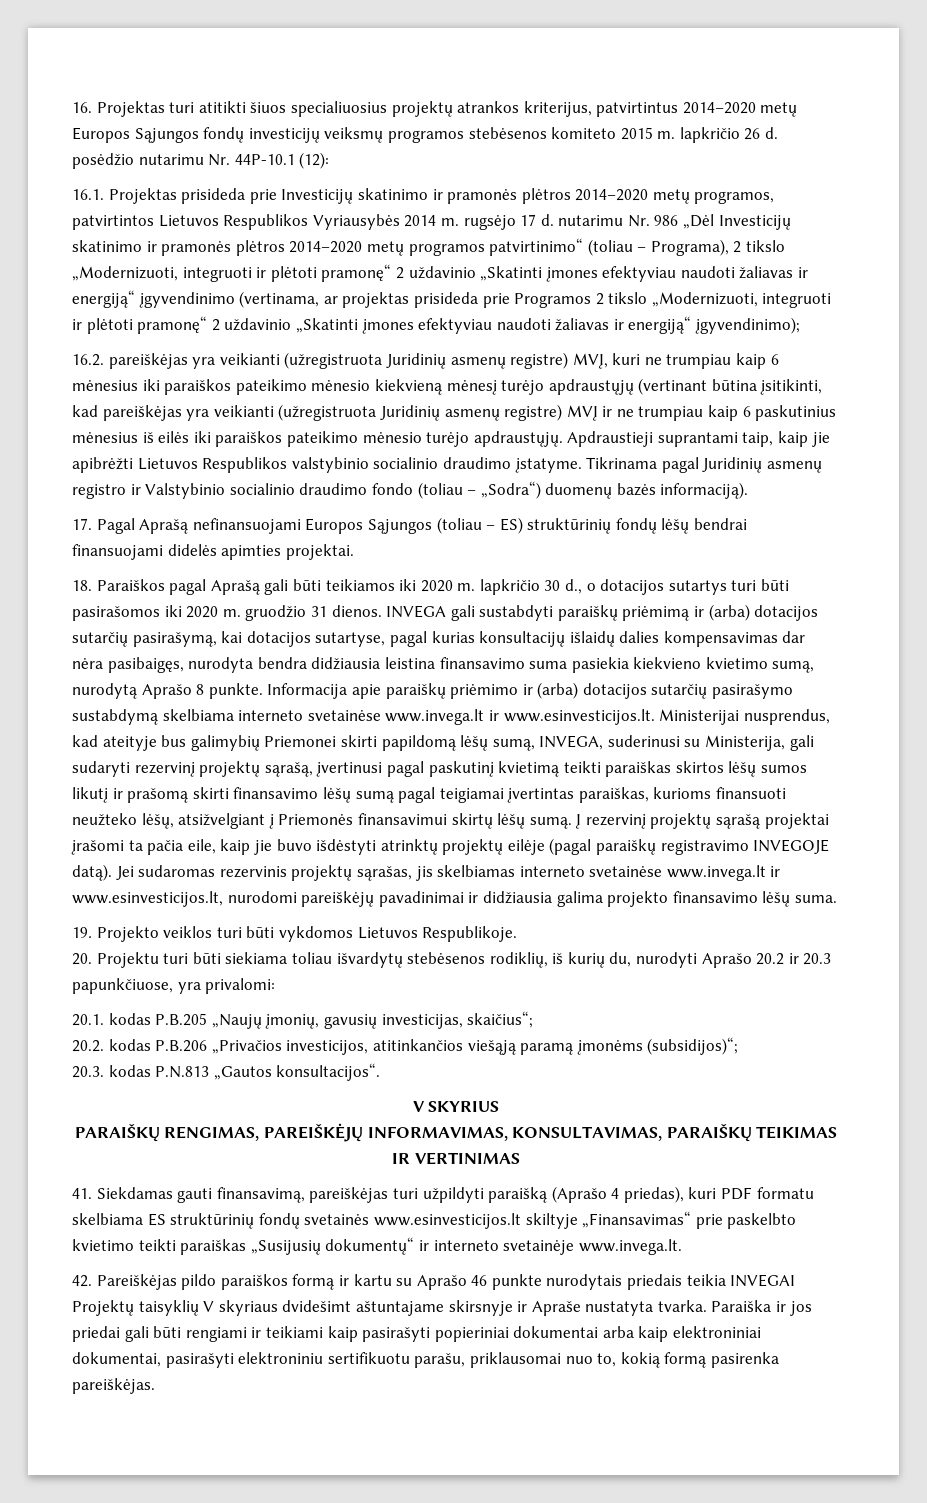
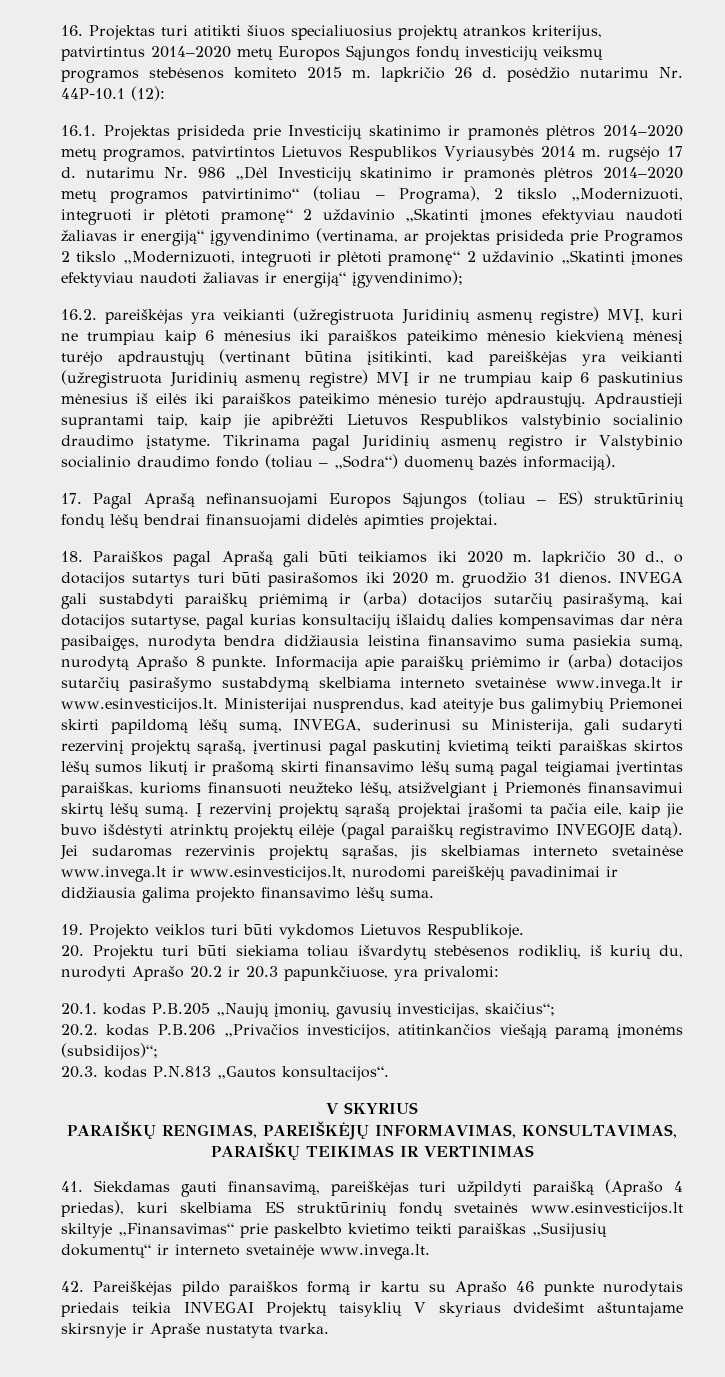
[633,657,768,669] kiekvieno kvietimo -> (632, 642) none
[721,1187,814,1200] PDF formatu -> (168, 1207) none
[711,1300,812,1316] [72,1326,762,1342] [72,1352,779,1368] [72,1378,155,1394] Paraiška ir jos priedai gali būti rengiami ir teikiami kaip pasirašyti popieriniai dokumentai arba kaip elektroniniai dokumentai, pasirašyti elektroniniu sertifikuotu parašu, priklausomai nuo to, kokią formą pasirenka pareiškėjas. -> (329, 1328) none

